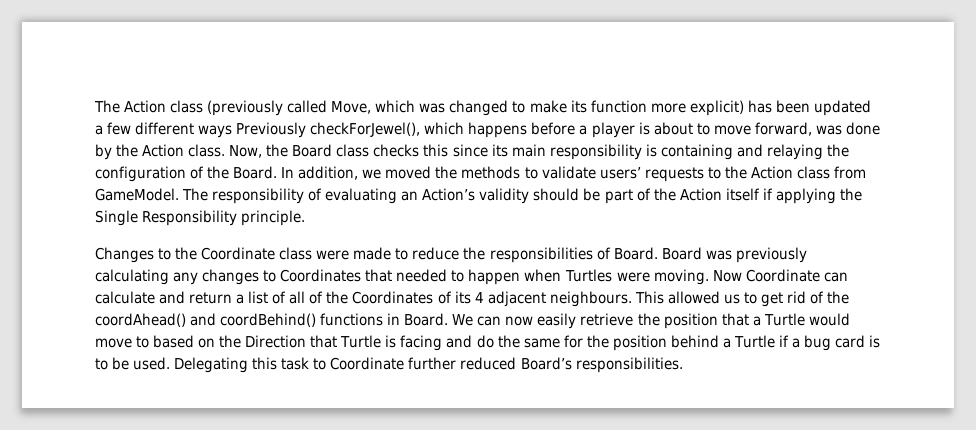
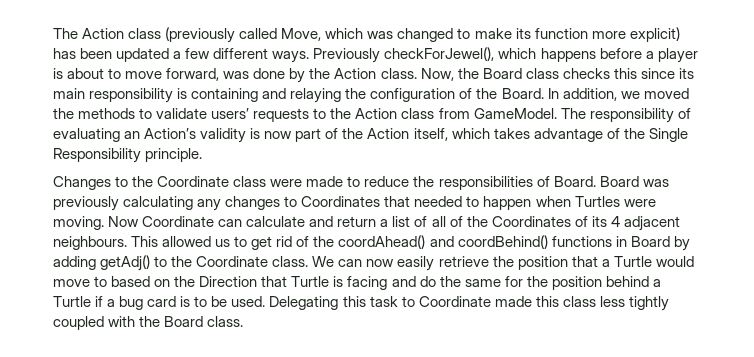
[198,125,233,138] ways -> [272,51,310,63] ways.
[533,188,601,201] should be -> [250,128,293,139] is now
[725,188,836,204] itself if applying -> [413,128,620,142] itself, which takes advantage of
[404,313,449,326] Board. -> [630,236,690,251] [53,255,309,271] Board by adding getAdj() to the Coordinate class.
[408,357,683,373] further reduced Board’s responsibilities. -> [494,296,669,311] [53,316,244,330] made this class less tightly coupled with the Board class.

